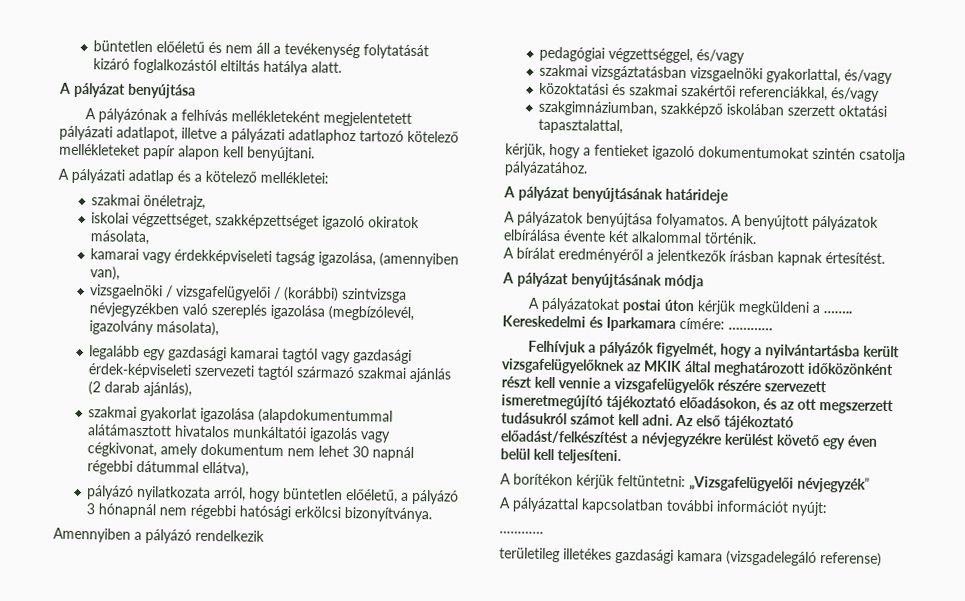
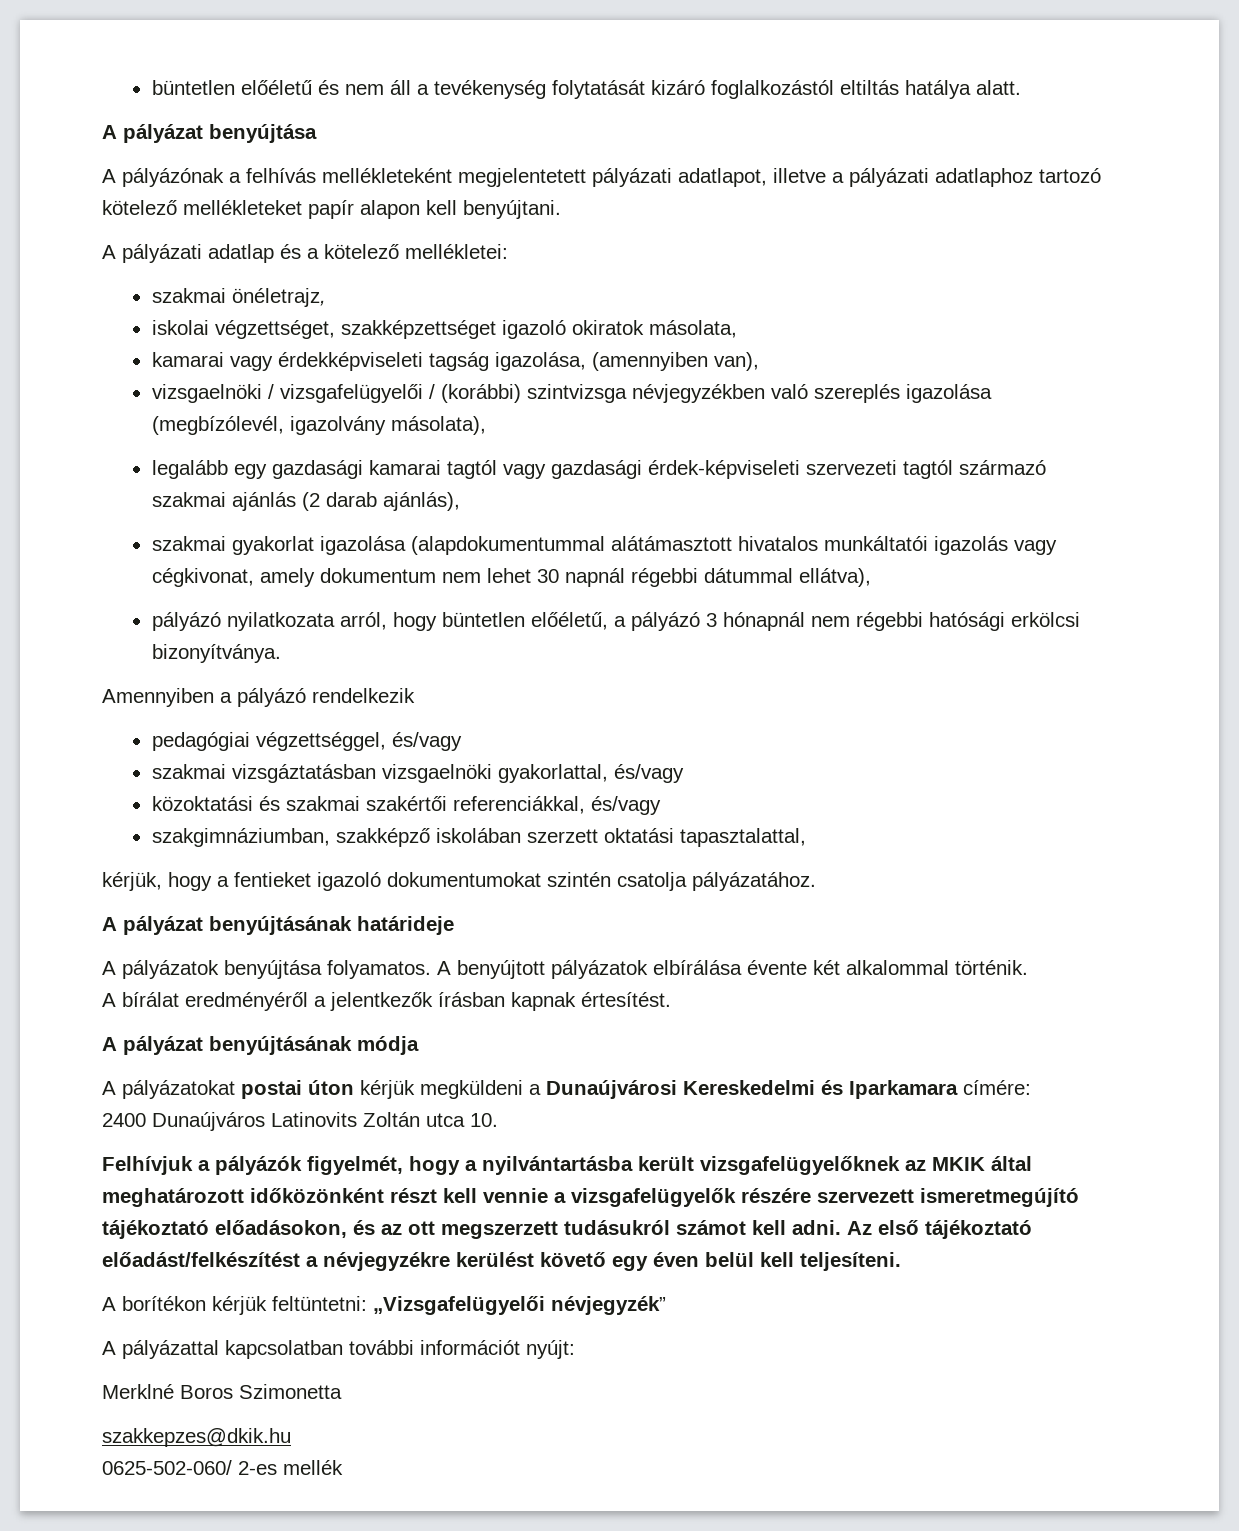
[823,311,853,314] …….. -> [546,1080,677,1099] Dunaújvárosi
[728,327,773,331] ………… -> [102,1112,498,1131] // 2400 Dunaújváros Latinovits Zoltán utca 10.
[499,531,544,534] [499,547,882,567] ………… // területileg illetékes gazdasági kamara (vizsgadelegáló referense) -> [102,1384,342,1399] [102,1428,291,1447] [102,1460,343,1475] Merklné Boros Szimonetta // szakkepzes@dkik.hu // 0625-502-060/ 2-es mellék

